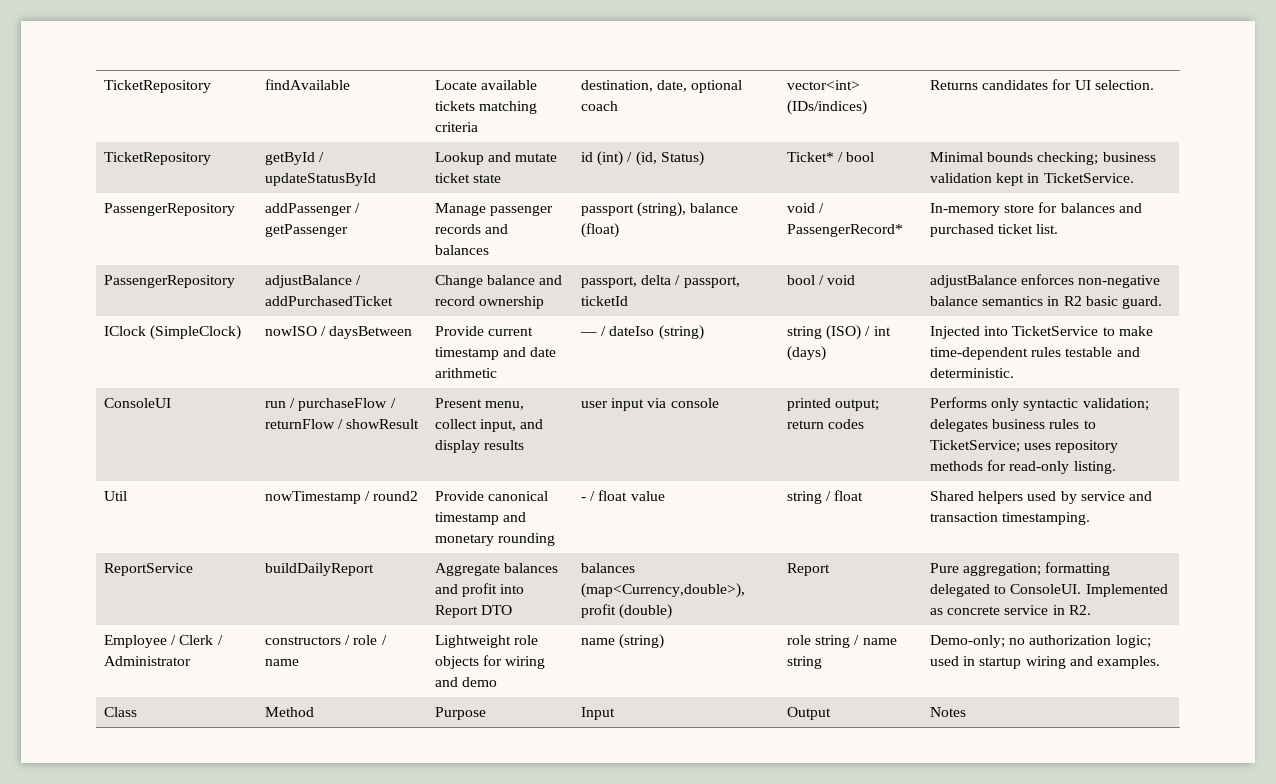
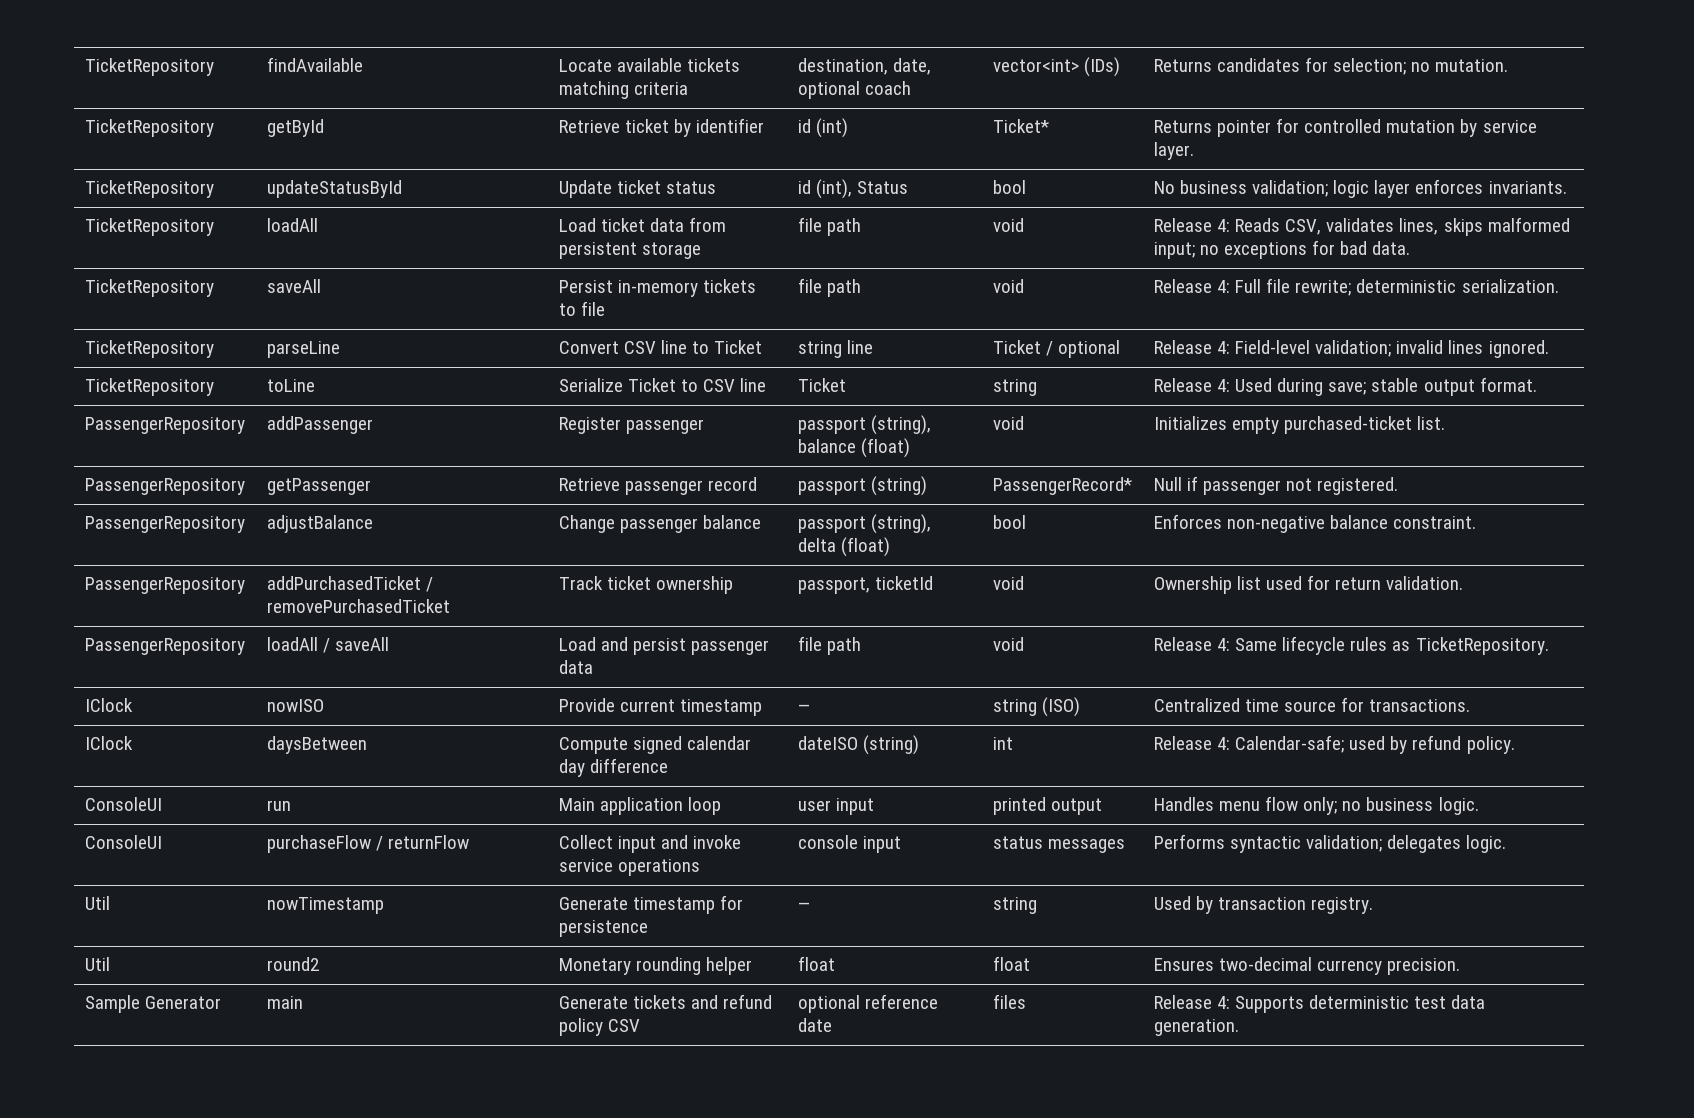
[787,100,868,115] (IDs/indices) -> [1083,57,1120,77] (IDs)
[1074,80,1154,90] UI selection. -> [1333,58,1509,75] selection; no mutation.
[319,152,325,162] [265,173,377,186] [435,152,558,165] [435,173,502,183] [581,151,704,166] [787,152,875,162] [930,152,1156,165] [930,173,1134,186] [104,203,236,216] [265,203,361,216] [265,224,349,237] [435,203,554,216] [435,224,509,234] [435,245,490,255] / updateStatusById | Lookup and mutate ticket state | id (int) / (id, Status) | Ticket* / bool | Minimal bounds checking; business validation kept in TicketService. // PassengerRepository | addPassenger / getPassenger | Manage passenger records and balances -> [558,118,765,137] [797,118,848,138] [992,119,1049,133] [1153,118,1537,137] [1153,142,1194,160] [84,180,214,198] [266,180,402,198] [558,180,717,198] [797,179,909,199] [992,180,1026,194] [1153,179,1567,198] [84,218,214,236] [266,218,318,232] [558,217,727,232] [558,242,701,259] [797,217,861,236] [992,218,1024,232] [1153,217,1570,236] [1153,240,1411,259] [84,279,214,297] [266,279,321,293] [558,279,757,297] [558,301,605,316] [797,278,861,297] [992,279,1024,293] [1153,278,1559,296] [84,340,214,358] [266,341,340,358] [558,340,763,354] [797,340,873,358] [992,340,1121,358] [1153,340,1549,358] [84,378,214,396] [266,379,315,392] [558,378,767,392] [797,378,846,392] [992,379,1037,396] [1153,377,1537,396] [84,417,245,434] [266,416,373,434] [558,417,704,434] | Retrieve ticket by identifier | id (int) | Ticket* | Returns pointer for controlled mutation by service layer. // TicketRepository | updateStatusById | Update ticket status | id (int), Status | bool | No business validation; logic layer enforces invariants. // TicketRepository | loadAll | Load ticket data from persistent storage | file path | void | Release 4: Reads CSV, validates lines, skips malformed input; no exceptions for bad data. // TicketRepository | saveAll | Persist in-memory tickets to file | file path | void | Release 4: Full file rewrite; deterministic serialization. // TicketRepository | parseLine | Convert CSV line to Ticket | string line | Ticket / optional | Release 4: Field-level validation; invalid lines ignored. // TicketRepository | toLine | Serialize Ticket to CSV line | Ticket | string | Release 4: Used during save; stable output format. // PassengerRepository | addPassenger | Register passenger
[819,203,825,213] [787,224,904,237] [930,202,1142,216] [930,224,1059,237] / PassengerRecord* | In-memory store for balances and purchased ticket list. -> [1153,416,1446,434] [84,478,245,495] [266,478,371,495] [558,477,758,495] [797,476,927,496] [992,477,1132,495] [1153,476,1399,495] | Initializes empty purchased-ticket list. // PassengerRepository | getPassenger | Retrieve passenger record | passport (string) | PassengerRecord* | Null if passenger not registered.
[356,275,362,285] [265,296,394,306] / addPurchasedTicket -> (373, 524) none
[487,275,563,285] [435,296,476,306] balance and record -> [619,515,762,533] [797,514,931,534] [797,537,890,557] [992,515,1026,529] [1153,514,1477,533] [84,577,245,594] [266,576,433,592] [266,599,450,613] [558,576,651,590] passenger balance | passport (string), delta (float) | bool | Enforces non-negative balance constraint. // PassengerRepository | addPurchasedTicket / removePurchasedTicket | Track ticket
[641,275,740,288] delta / passport, -> (870, 585) none
[787,275,856,285] [930,274,1161,288] [930,296,1162,309] [104,325,242,340] bool / void | adjustBalance enforces non-negative balance semantics in R2 basic guard. // IClock (SimpleClock) -> [992,576,1024,590] [1153,575,1464,594] [84,638,245,655] [266,637,390,653] [558,637,770,655] [558,660,593,674] [797,636,861,655] [992,637,1024,651] [1153,636,1549,655] [84,698,133,712] void | Ownership list used for return validation. // PassengerRepository | loadAll / saveAll | Load and persist passenger data | file path | void | Release 4: Same lifecycle rules as TicketRepository. // IClock
[321,326,413,339] / daysBetween -> (324, 705) none
[503,347,557,357] [435,368,498,378] [580,325,704,340] [787,325,891,340] [787,346,827,361] [930,326,1153,339] [930,347,1140,360] [930,368,1015,378] [104,398,172,408] [265,398,396,411] [265,419,420,429] [435,398,525,410] [435,419,544,432] [435,440,525,453] [581,398,719,411] [787,398,880,411] [787,419,865,429] and date arithmetic | — / dateIso (string) | string (ISO) / int (days) | Injected into TicketService to make time-dependent rules testable and deterministic. // ConsoleUI | run / purchaseFlow / returnFlow / showResult | Present menu, collect input, and display results | user input via console | printed output; return codes -> [797,704,810,712] [992,697,1080,717] [1153,697,1471,712] [84,736,133,750] [266,736,367,754] [558,736,752,754] [558,758,668,777] [797,735,919,755] [992,737,1013,750] [1153,735,1515,754] [84,797,162,811] [266,800,291,811] [558,797,722,815] [797,798,874,815] [992,797,1102,815] [1153,796,1479,815] [84,835,162,849] [266,835,470,853] [558,835,742,853] [558,859,700,876] [797,835,901,853] [992,836,1125,853] | — | string (ISO) | Centralized time source for transactions. // IClock | daysBetween | Compute signed calendar day difference | dateISO (string) | int | Release 4: Calendar-safe; used by refund policy. // ConsoleUI | run | Main application loop | user input | printed output | Handles menu flow only; no business logic. // ConsoleUI | purchaseFlow / returnFlow | Collect input and invoke service operations | console input | status messages
[991,398,1020,411] only -> (1225, 841) none
[992,419,1096,429] [930,440,1119,453] [930,460,1116,474] [104,491,128,501] [265,491,419,504] [435,491,549,501] [435,512,527,525] [435,533,556,546] [581,490,665,501] [787,490,864,504] [930,491,1152,504] [930,512,1091,525] [104,563,194,576] [265,563,375,576] [435,563,559,576] [435,583,525,597] [435,605,513,618] [581,563,636,573] [581,583,746,598] [581,604,673,619] [787,563,831,576] [930,562,1111,576] [930,584,1168,597] [930,605,1091,615] [104,635,223,648] [104,656,192,666] [265,635,387,645] [265,659,300,666] [435,635,539,648] [435,655,546,669] [435,677,498,687] [581,634,665,649] [787,635,897,648] [787,656,823,669] [930,635,1151,648] [930,656,1160,669] [104,707,138,717] [265,707,315,717] [435,707,487,720] [581,707,616,720] [787,707,832,720] [930,707,967,717] business rules to TicketService; uses repository methods for read-only listing. // Util | nowTimestamp / round2 | Provide canonical timestamp and monetary rounding | - / float value | string / float | Shared helpers used by service and transaction timestamping. // ReportService | buildDailyReport | Aggregate balances and profit into Report DTO | balances (map<Currency,double>), profit (double) | Report | Pure aggregation; formatting delegated to ConsoleUI. Implemented as concrete service in R2. // Employee / Clerk / Administrator | constructors / role / name | Lightweight role objects for wiring and demo | name (string) | role string / name string | Demo-only; no authorization logic; used in startup wiring and examples. // Class | Method | Purpose | Input | Output | Notes -> [1466,835,1507,853] [84,896,110,910] [266,897,384,914] [558,895,744,914] [558,920,648,937] [797,902,810,910] [992,897,1037,914] [1153,896,1374,914] [84,957,110,971] [266,957,319,971] [558,957,753,975] [797,956,835,971] [992,956,1030,971] [1153,957,1461,975] [84,995,221,1013] [266,996,303,1009] [558,994,773,1009] [558,1018,640,1036] [797,994,938,1013] [797,1018,832,1032] [992,994,1026,1009] [1153,995,1486,1013] [1153,1019,1239,1036] logic. // Util | nowTimestamp | Generate timestamp for persistence | — | string | Used by transaction registry. // Util | round2 | Monetary rounding helper | float | float | Ensures two-decimal currency precision. // Sample Generator | main | Generate tickets and refund policy CSV | optional reference date | files | Release 4: Supports deterministic test data generation.

